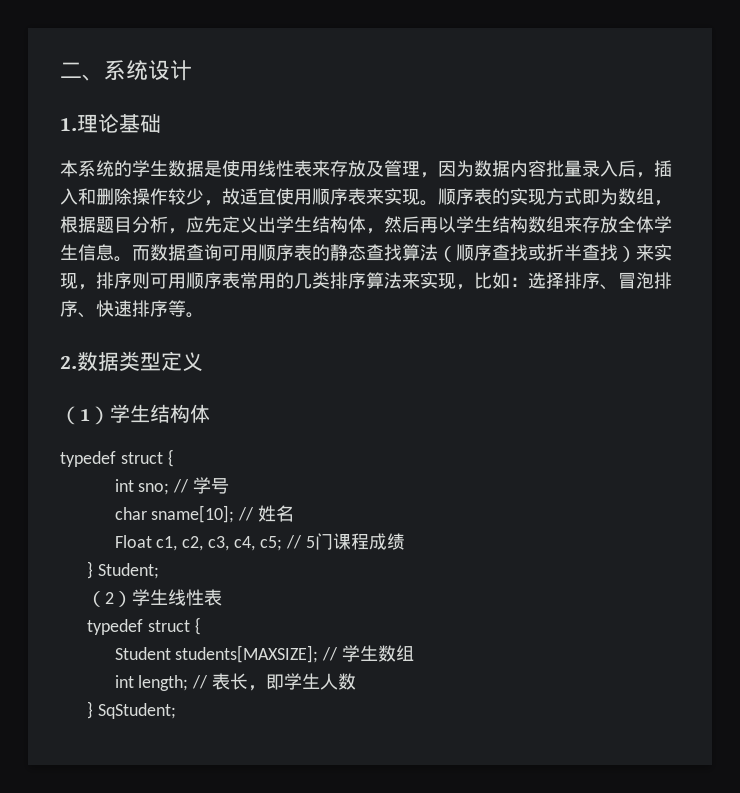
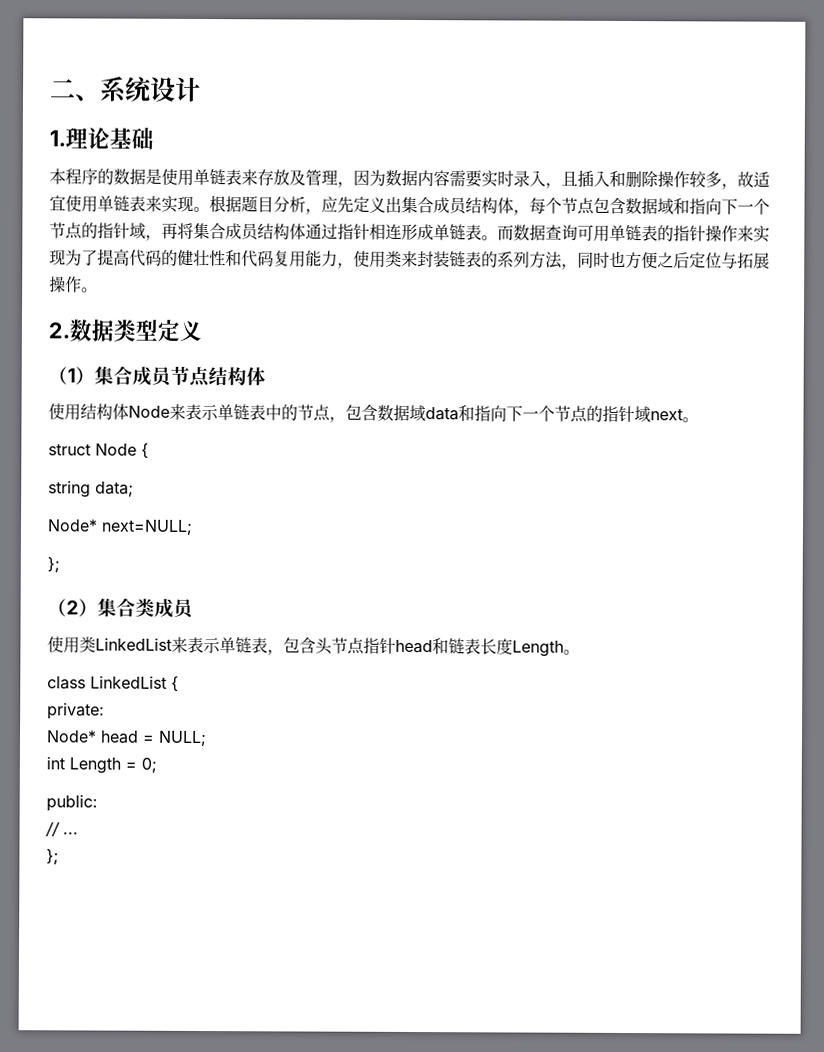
[78,160,168,177] 系统的学生 -> [65,168,114,185] 程序的
[258,160,294,177] 线性 -> [193,168,226,186] 单链
[546,160,654,178] 批量录入后， -> [449,170,578,189] 需要实时录入，且
[186,188,204,205] 少 -> [705,171,722,188] 多
[312,188,348,205] 顺序 -> [97,195,130,212] 单链
[438,188,672,206] 顺序表的实现方式即为数组， -> (210, 209) none
[276,216,672,234] [60,244,672,262] [60,272,672,290] [60,300,186,318] 学生结构体，然后再以学生结构数组来存放全体学生信息。而数据查询可用顺序表的静态查找算法（顺序查找或折半查找）来实现，排序则可用顺序表常用的几类排序算法来实现，比如：选择排序、冒泡排序、快速排序等 -> [401,196,770,216] [49,222,770,243] [49,248,770,270] [49,276,82,293] 集合成员结构体，每个节点包含数据域和指向下一个节点的指针域，再将集合成员结构体通过指针相连形成单链表。而数据查询可用单链表的指针操作来实现为了提高代码的健壮性和代码复用能力，使用类来封装链表的系列方法，同时也方便之后定位与拓展操作
[110,404,150,423] 学生 -> [94,365,210,388] 集合成员节点
[60,449,174,467] [114,477,230,495] [114,505,295,523] [114,533,405,551] [87,561,160,579] [87,589,223,607] [87,617,201,635] [114,645,415,663] [114,673,357,691] [87,701,177,719] typedef struct { // int sno; // 学号 // char sname[10]; // 姓名 // Float c1, c2, c3, c4, c5; // 5门课程成绩 // } Student; // （2）学生线性表 // typedef struct { // Student students[MAXSIZE]; // 学生数组 // int length; // 表长，即学生人数 // } SqStudent; -> [48,403,699,423] [48,442,149,459] [48,480,134,498] [47,519,193,535] [47,556,60,573] [47,598,195,619] [47,636,580,657] [47,675,179,692] [47,702,105,720] [46,730,207,747] [46,756,157,774] [46,794,98,812] [45,822,79,837] [46,848,59,865] 使用结构体Node来表示单链表中的节点，包含数据域data和指向下一个节点的指针域next。 // struct Node { // string data; // Node* next=NULL; // }; // （2）集合类成员 // 使用类LinkedList来表示单链表，包含头节点指针head和链表长度Length。 // class LinkedList { // private: // Node* head = NULL; // int Length = 0; // public: // // ... // };

